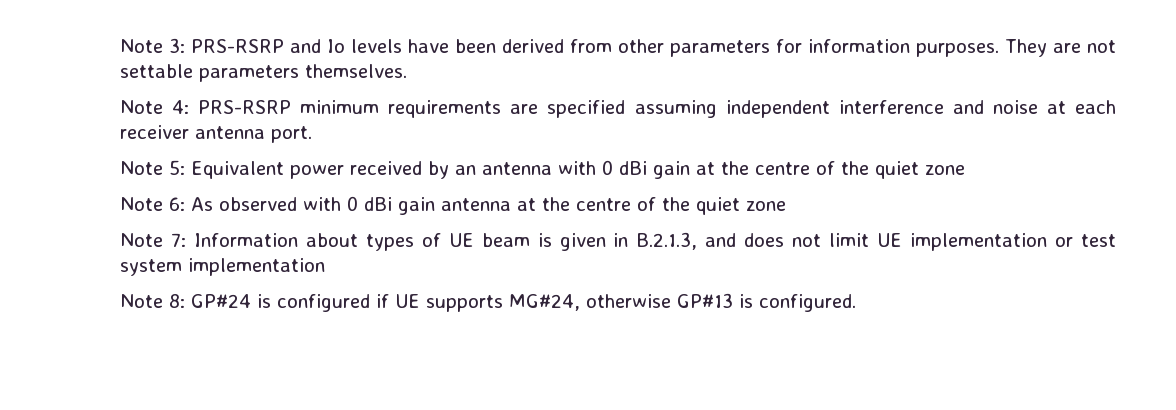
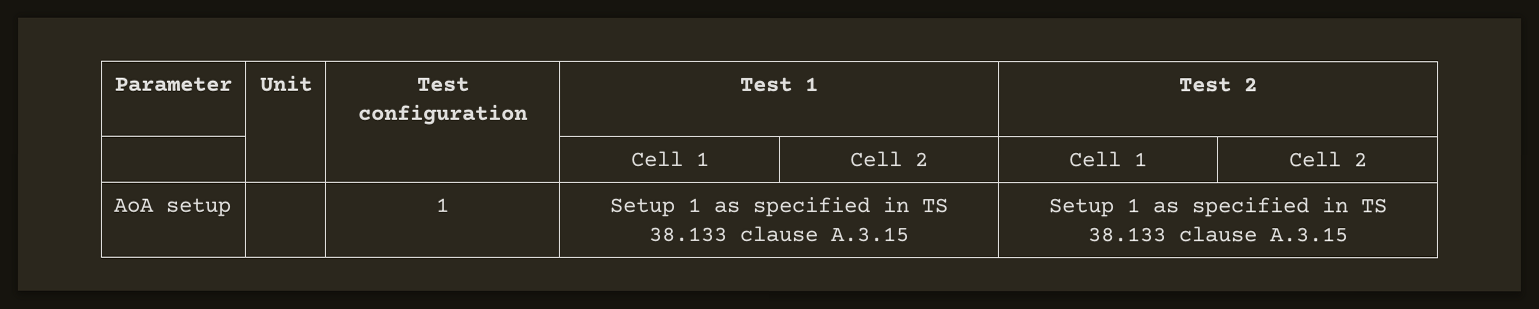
[119,38,1116,57] [119,64,407,82] [119,100,1116,118] [119,125,312,143] [119,160,965,179] [119,196,786,215] [119,232,1116,251] [119,258,325,276] [119,293,856,312] Note 3: PRS-RSRP and Io levels have been derived from other parameters for information purposes. They are not settable parameters themselves. // Note 4: PRS-RSRP minimum requirements are specified assuming independent interference and noise at each receiver antenna port. // Note 5: Equivalent power received by an antenna with 0 dBi gain at the centre of the quiet zone // Note 6: As observed with 0 dBi gain antenna at the centre of the quiet zone // Note 7: Information about types of UE beam is given in B.2.1.3, and does not limit UE implementation or test system implementation // Note 8: GP#24 is configured if UE supports MG#24, otherwise GP#13 is configured. -> [115,76,233,92] [259,75,313,92] [416,76,470,92] [358,104,529,125] [740,76,819,93] [1179,77,1258,93] [629,150,710,167] [849,151,929,168] [1068,151,1148,168] [1287,151,1368,168] [113,197,232,217] [435,197,449,212] [609,196,948,218] [648,225,909,243] [1048,197,1387,218] [1087,226,1348,243] Parameter | Unit | Test configuration | Test 1 | Test 2 // | | | Cell 1 | Cell 2 | Cell 1 | Cell 2 // AoA setup | | 1 | Setup 1 as specified in TS 38.133 clause A.3.15 | Setup 1 as specified in TS 38.133 clause A.3.15

